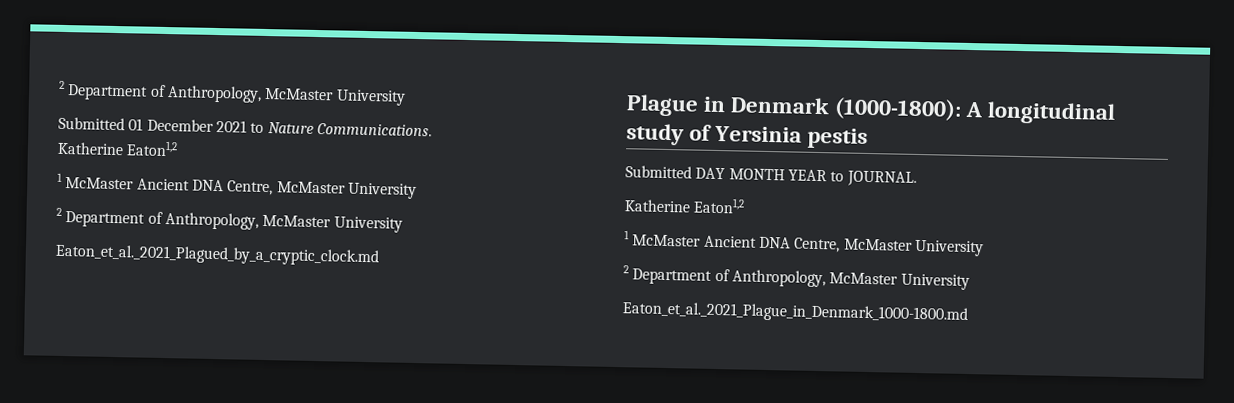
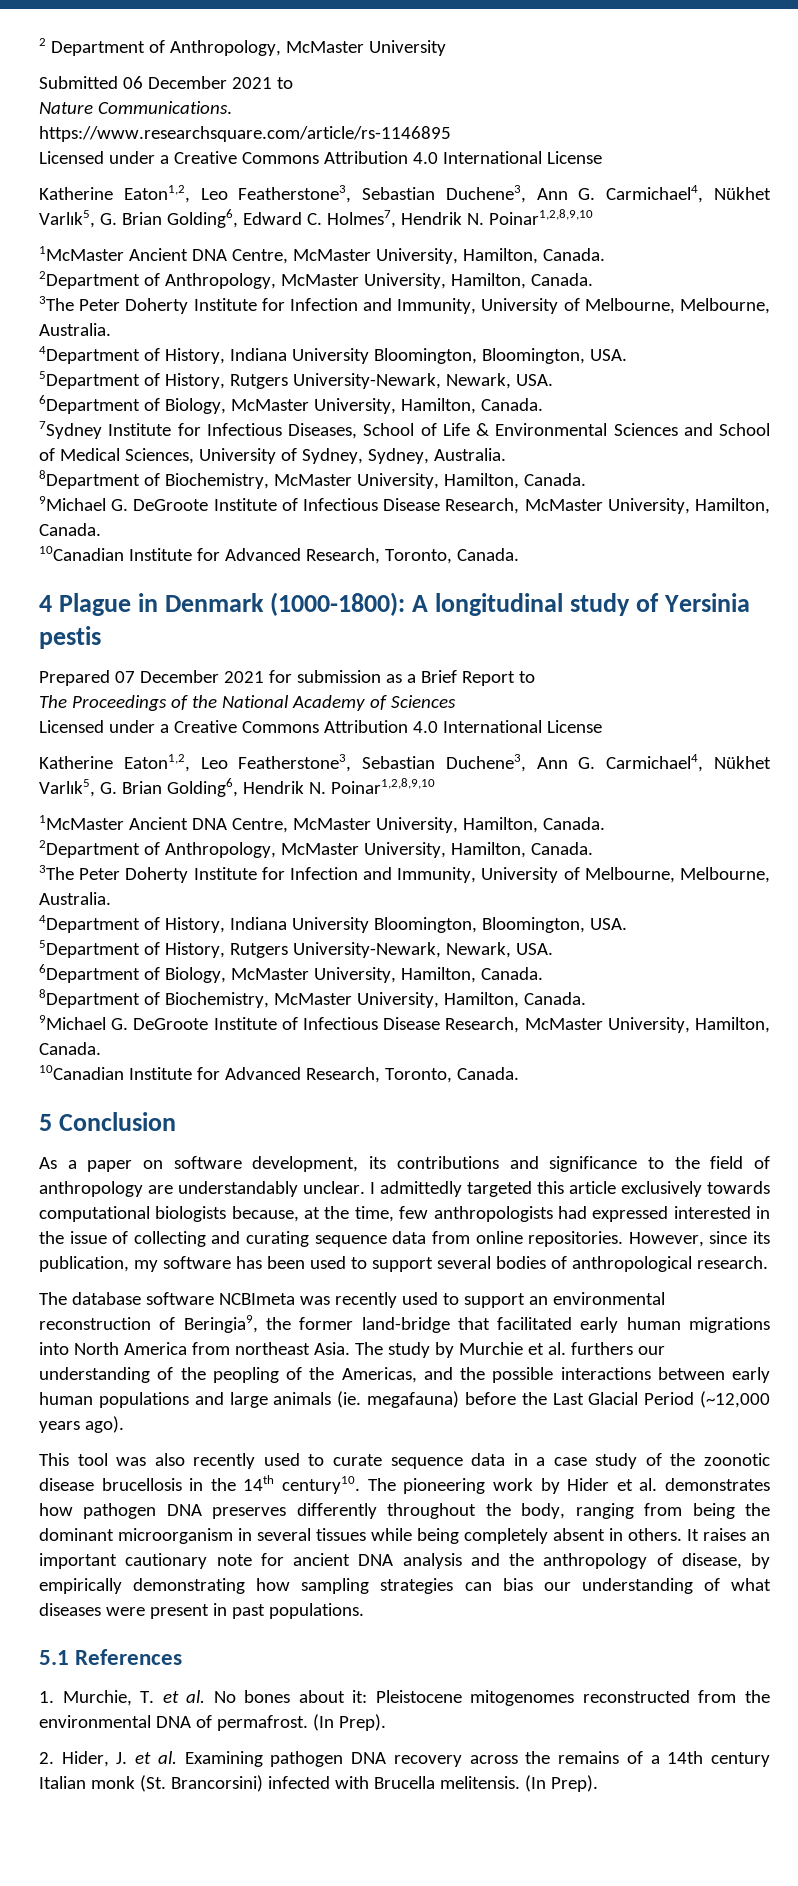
[128,118,144,131] 01 -> [122,76,143,89] 06
(265, 127) none -> (293, 83) //
[57,140,179,157] [57,172,417,200] [56,207,403,233] [55,243,379,267] Katherine Eaton1,2 // 1 McMaster Ancient DNA Centre, McMaster University // 2 Department of Anthropology, McMaster University // Eaton_et_al._2021_Plagued_by_a_cryptic_clock.md // -> [39,126,451,142] [39,151,602,164] [39,185,772,203] [39,209,593,228] [39,246,605,264] [39,271,593,289] [39,296,770,314] [39,323,111,336] [39,346,627,364] [39,371,553,389] [39,395,543,414] [39,421,770,439] [39,448,506,464] [39,470,586,489] [39,496,770,514] [39,523,101,536] [39,546,519,564] [39,595,52,612] https://www.researchsquare.com/article/rs-1146895 // Licensed under a Creative Commons Attribution 4.0 International License // Katherine Eaton1,2, Leo Featherstone3, Sebastian Duchene3, Ann G. Carmichael4, Nükhet Varlık5, G. Brian Golding6, Edward C. Holmes7, Hendrik N. Poinar1,2,8,9,10 // 1McMaster Ancient DNA Centre, McMaster University, Hamilton, Canada. // 2Department of Anthropology, McMaster University, Hamilton, Canada. // 3The Peter Doherty Institute for Infection and Immunity, University of Melbourne, Melbourne, Australia. // 4Department of History, Indiana University Bloomington, Bloomington, USA. // 5Department of History, Rutgers University-Newark, Newark, USA. // 6Department of Biology, McMaster University, Hamilton, Canada. // 7Sydney Institute for Infectious Diseases, School of Life & Environmental Sciences and School of Medical Sciences, University of Sydney, Sydney, Australia. // 8Department of Biochemistry, McMaster University, Hamilton, Canada. // 9Michael G. DeGroote Institute of Infectious Disease Research, McMaster University, Hamilton, Canada. // 10Canadian Institute for Advanced Research, Toronto, Canada. // 4
[625,165,917,187] [624,197,746,214] [624,230,984,257] [623,265,970,291] [622,301,968,325] Submitted DAY MONTH YEAR to JOURNAL. // Katherine Eaton1,2 // 1 McMaster Ancient DNA Centre, McMaster University // 2 Department of Anthropology, McMaster University // Eaton_et_al._2021_Plague_in_Denmark_1000-1800.md -> [39,670,535,686] [39,695,456,711] [39,720,602,733] [39,754,772,772] [39,778,435,797] [39,815,605,833] [39,840,593,858] [39,865,770,883] [39,892,111,905] [39,915,627,933] [39,940,553,958] [39,964,543,983] [39,989,586,1008] [39,1015,770,1033] [39,1042,101,1055] [39,1065,519,1083] [39,1112,177,1131] [39,1156,771,1172] [39,1181,770,1197] [39,1206,771,1222] [39,1231,770,1247] [39,1256,768,1272] [39,1292,665,1308] [39,1315,770,1333] [39,1342,665,1358] [39,1367,770,1383] [39,1391,770,1408] [39,1416,124,1433] [39,1453,770,1469] [39,1475,770,1494] [39,1503,771,1519] [39,1528,770,1544] [39,1553,770,1569] [39,1578,772,1594] [39,1603,364,1619] [39,1649,183,1665] [39,1690,771,1706] [39,1714,386,1731] [39,1751,771,1767] [39,1775,598,1792] Prepared 07 December 2021 for submission as a Brief Report to // The Proceedings of the National Academy of Sciences // Licensed under a Creative Commons Attribution 4.0 International License // Katherine Eaton1,2, Leo Featherstone3, Sebastian Duchene3, Ann G. Carmichael4, Nükhet Varlık5, G. Brian Golding6, Hendrik N. Poinar1,2,8,9,10 // 1McMaster Ancient DNA Centre, McMaster University, Hamilton, Canada. // 2Department of Anthropology, McMaster University, Hamilton, Canada. // 3The Peter Doherty Institute for Infection and Immunity, University of Melbourne, Melbourne, Australia. // 4Department of History, Indiana University Bloomington, Bloomington, USA. // 5Department of History, Rutgers University-Newark, Newark, USA. // 6Department of Biology, McMaster University, Hamilton, Canada. // 8Department of Biochemistry, McMaster University, Hamilton, Canada. // 9Michael G. DeGroote Institute of Infectious Disease Research, McMaster University, Hamilton, Canada. // 10Canadian Institute for Advanced Research, Toronto, Canada. // 5 Conclusion // As a paper on software development, its contributions and significance to the field of anthropology are understandably unclear. I admittedly targeted this article exclusively towards computational biologists because, at the time, few anthropologists had expressed interested in the issue of collecting and curating sequence data from online repositories. However, since its publication, my software has been used to support several bodies of anthropological research. // The database software NCBImeta was recently used to support an environmental reconstruction of Beringia9, the former land-bridge that facilitated early human migrations into North America from northeast Asia. The study by Murchie et al. furthers our understanding of the peopling of the Americas, and the possible interactions between early human populations and large animals (ie. megafauna) before the Last Glacial Period (~12,000 years ago). // This tool was also recently used to curate sequence data in a case study of the zoonotic disease brucellosis in the 14th century10. The pioneering work by Hider et al. demonstrates how pathogen DNA preserves differently throughout the body, ranging from being the dominant microorganism in several tissues while being completely absent in others. It raises an important cautionary note for ancient DNA analysis and the anthropology of disease, by empirically demonstrating how sampling strategies can bias our understanding of what diseases were present in past populations. // 5.1 References // 1. Murchie, T. et al. No bones about it: Pleistocene mitogenomes reconstructed from the environmental DNA of permafrost. (In Prep). // 2. Hider, J. et al. Examining pathogen DNA recovery across the remains of a 14th century Italian monk (St. Brancorsini) infected with Brucella melitensis. (In Prep).

